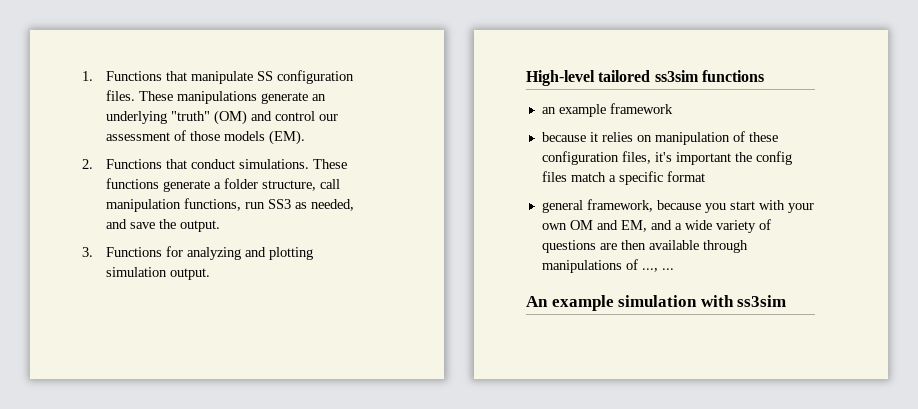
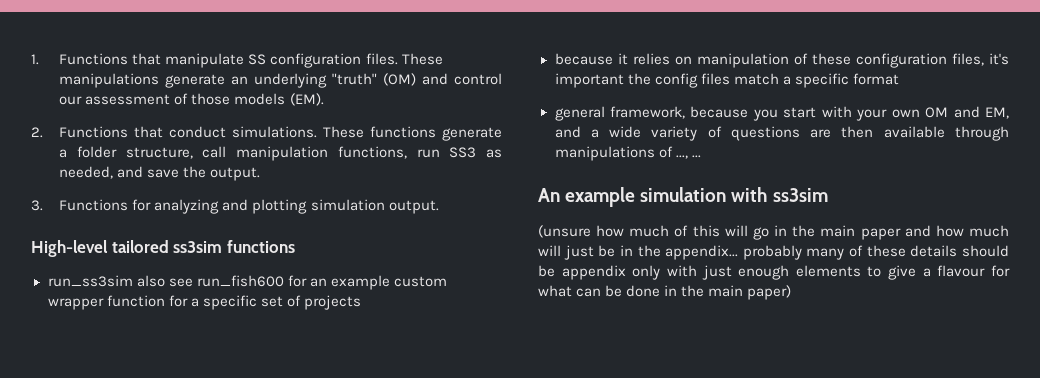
[541,103,673,117] an example framework -> [47,275,447,290] [47,295,361,310] run_ss3sim also see run_fish600 for an example custom wrapper function for a specific set of projects
(787, 301) none -> [538,225,1009,240] [538,245,1009,260] [538,265,1010,280] [538,285,792,300] // (unsure how much of this will go in the main paper and how much will just be in the appendix... probably many of these details should be appendix only with just enough elements to give a flavour for what can be done in the main paper)

